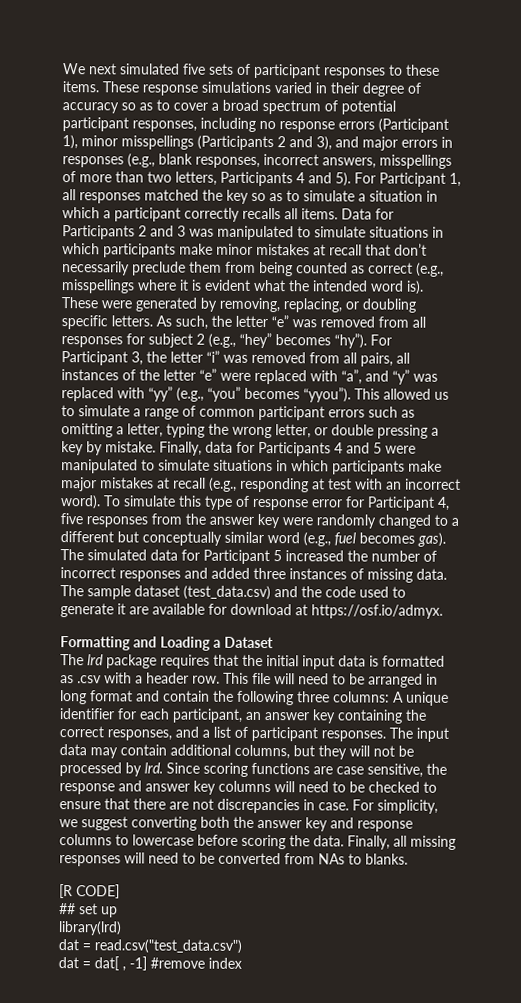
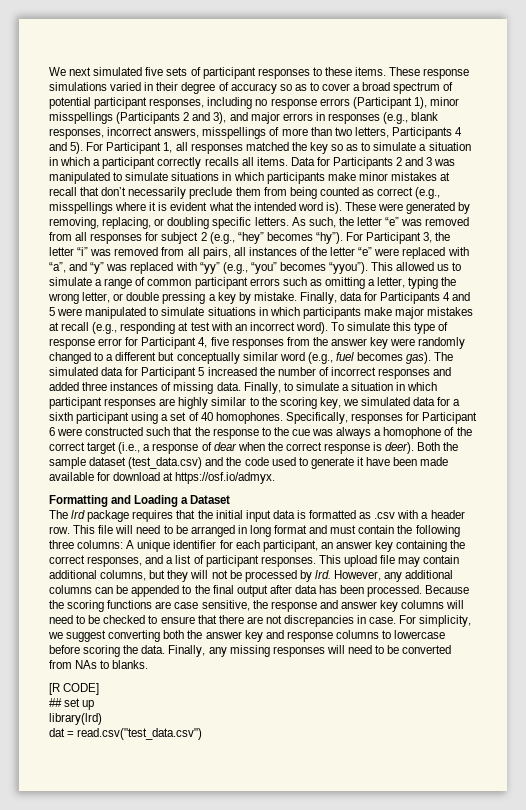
[60,585,84,597] The -> [243,382,438,394] [49,397,461,409] [49,412,478,424] [49,427,472,439] [49,442,459,454] Finally, to simulate a situation in which participant responses are highly similar to the scoring key, we simulated data for a sixth participant using a set of 40 homophones. Specifically, responses for Participant 6 were constructed such that the response to the cue was always a homophone of the correct target (i.e., a response of dear when the correct response is deer). Both the
[129,606,149,615] are -> [366,457,449,466] have been made
(160, 696) none -> [330,525,357,534] must
[389,727,449,742] [59,744,87,756] The input data -> [318,555,396,567] This upload file
[166,762,200,774] Since -> [334,570,454,582] [49,585,470,597] [49,600,64,609] However, any additional columns can be appended to the final output after data has been processed. Because the
[393,835,407,847] all -> [208,647,227,657] any
[58,956,242,972] // dat = dat[ , -1] #remove index -> (203, 734) none

